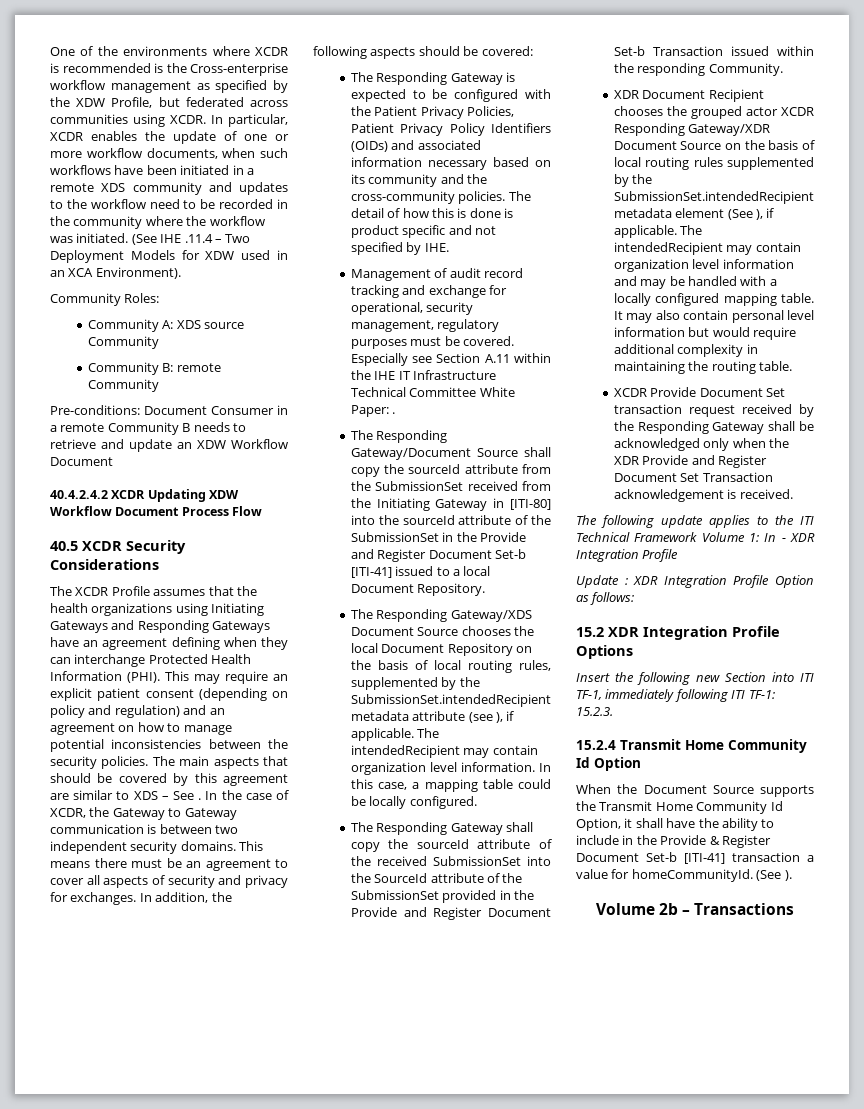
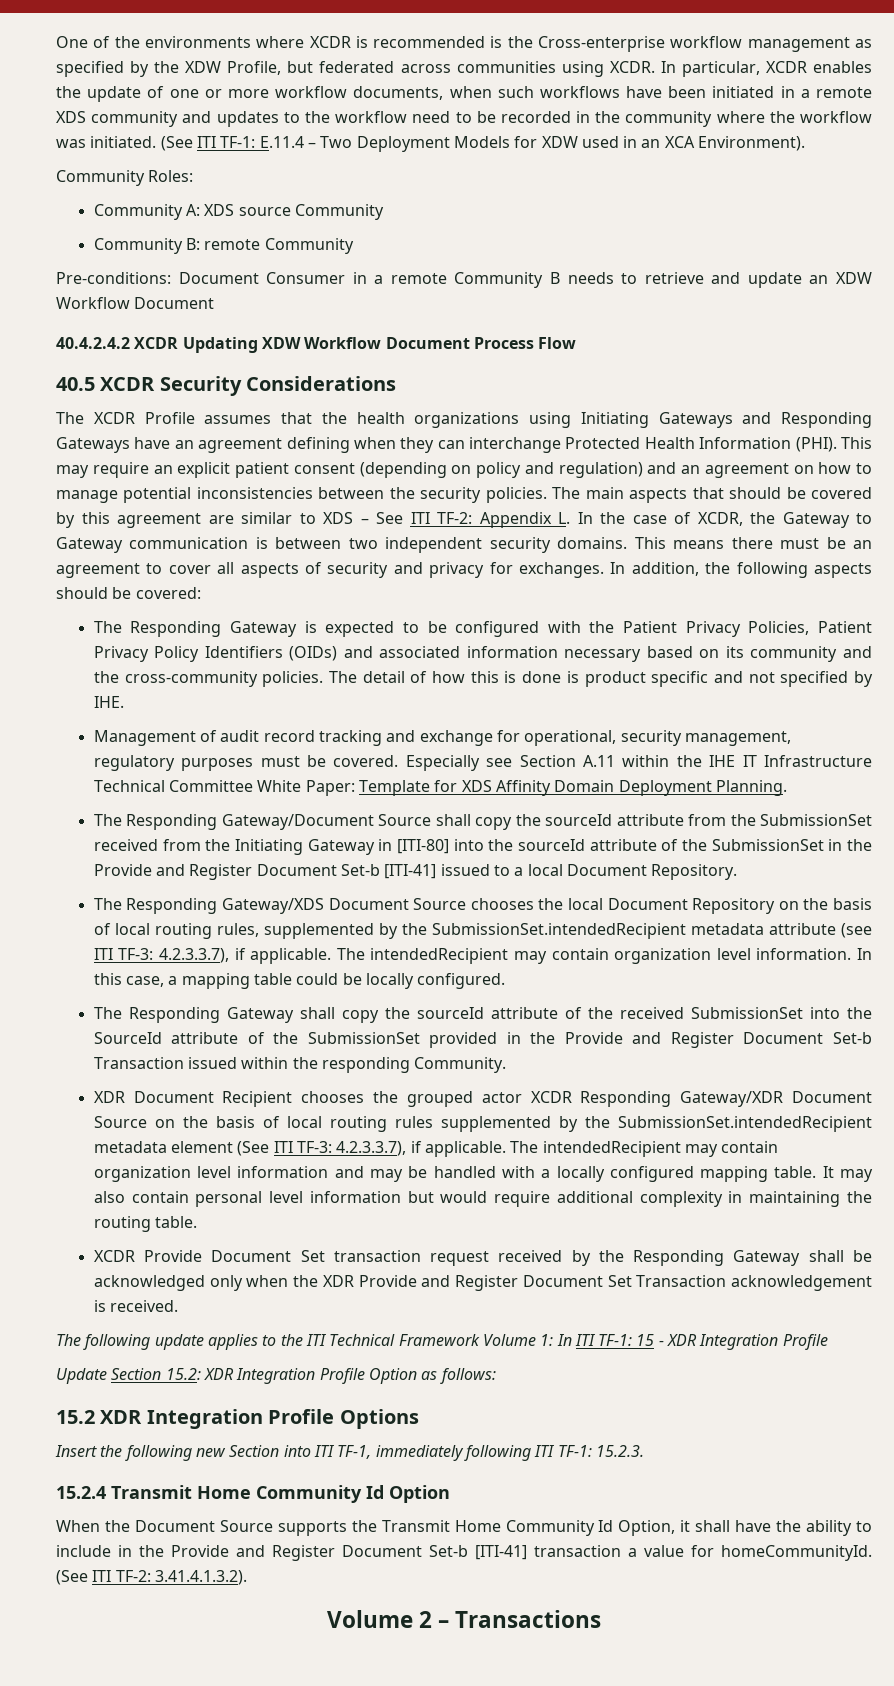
[160,234,213,243] IHE .11.4 -> [196,136,304,148] ITI TF-1: E.11.4
[198,798,202,800] . -> [410,512,570,528] ITI TF-2: Appendix L.
[392,412,396,414] . -> [359,780,788,796] Template for XDS Affinity Domain Deployment Planning.
[495,712,503,723] ), -> [93,948,230,963] ITI TF-3: 4.2.3.3.7),
[755,209,763,220] ), -> [273,1141,407,1156] ITI TF-3: 4.2.3.3.7),
(777, 537) none -> [574,1334,655,1346] ITI TF-1: 15
[624,578,628,585] : -> [111,1368,201,1380] Section 15.2:
[709,836,720,845] & -> [236,1545,265,1557] and
[784,870,792,881] [595,903,678,915] ). // Volume 2b -> [92,1570,247,1585] [326,1610,432,1628] ITI TF-2: 3.41.4.1.3.2). // Volume 2

